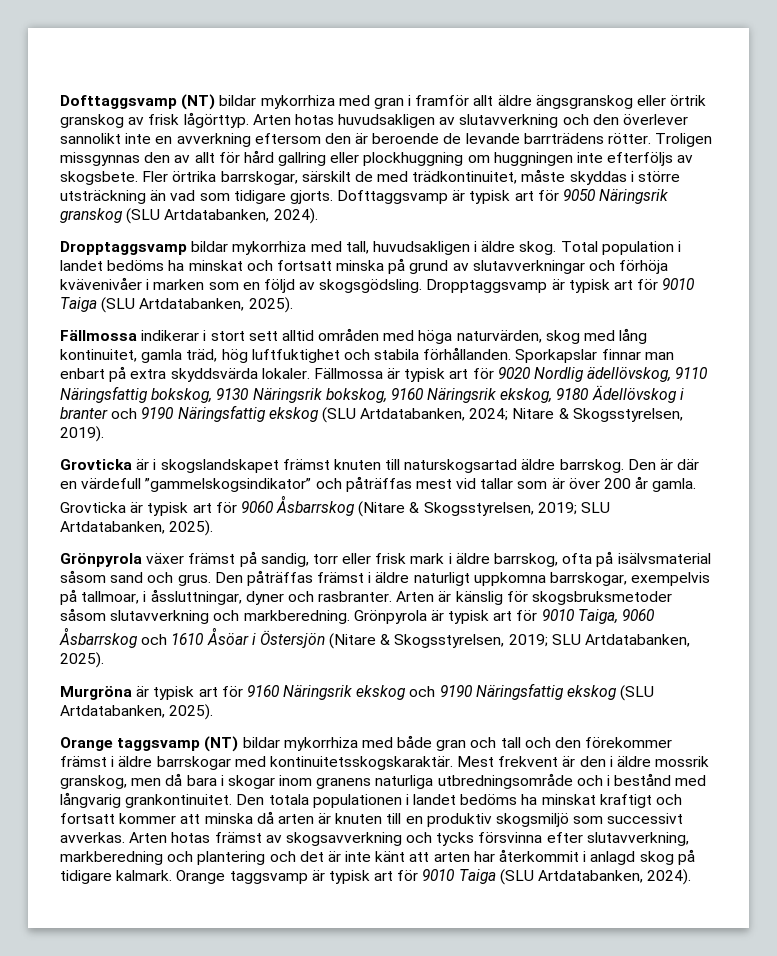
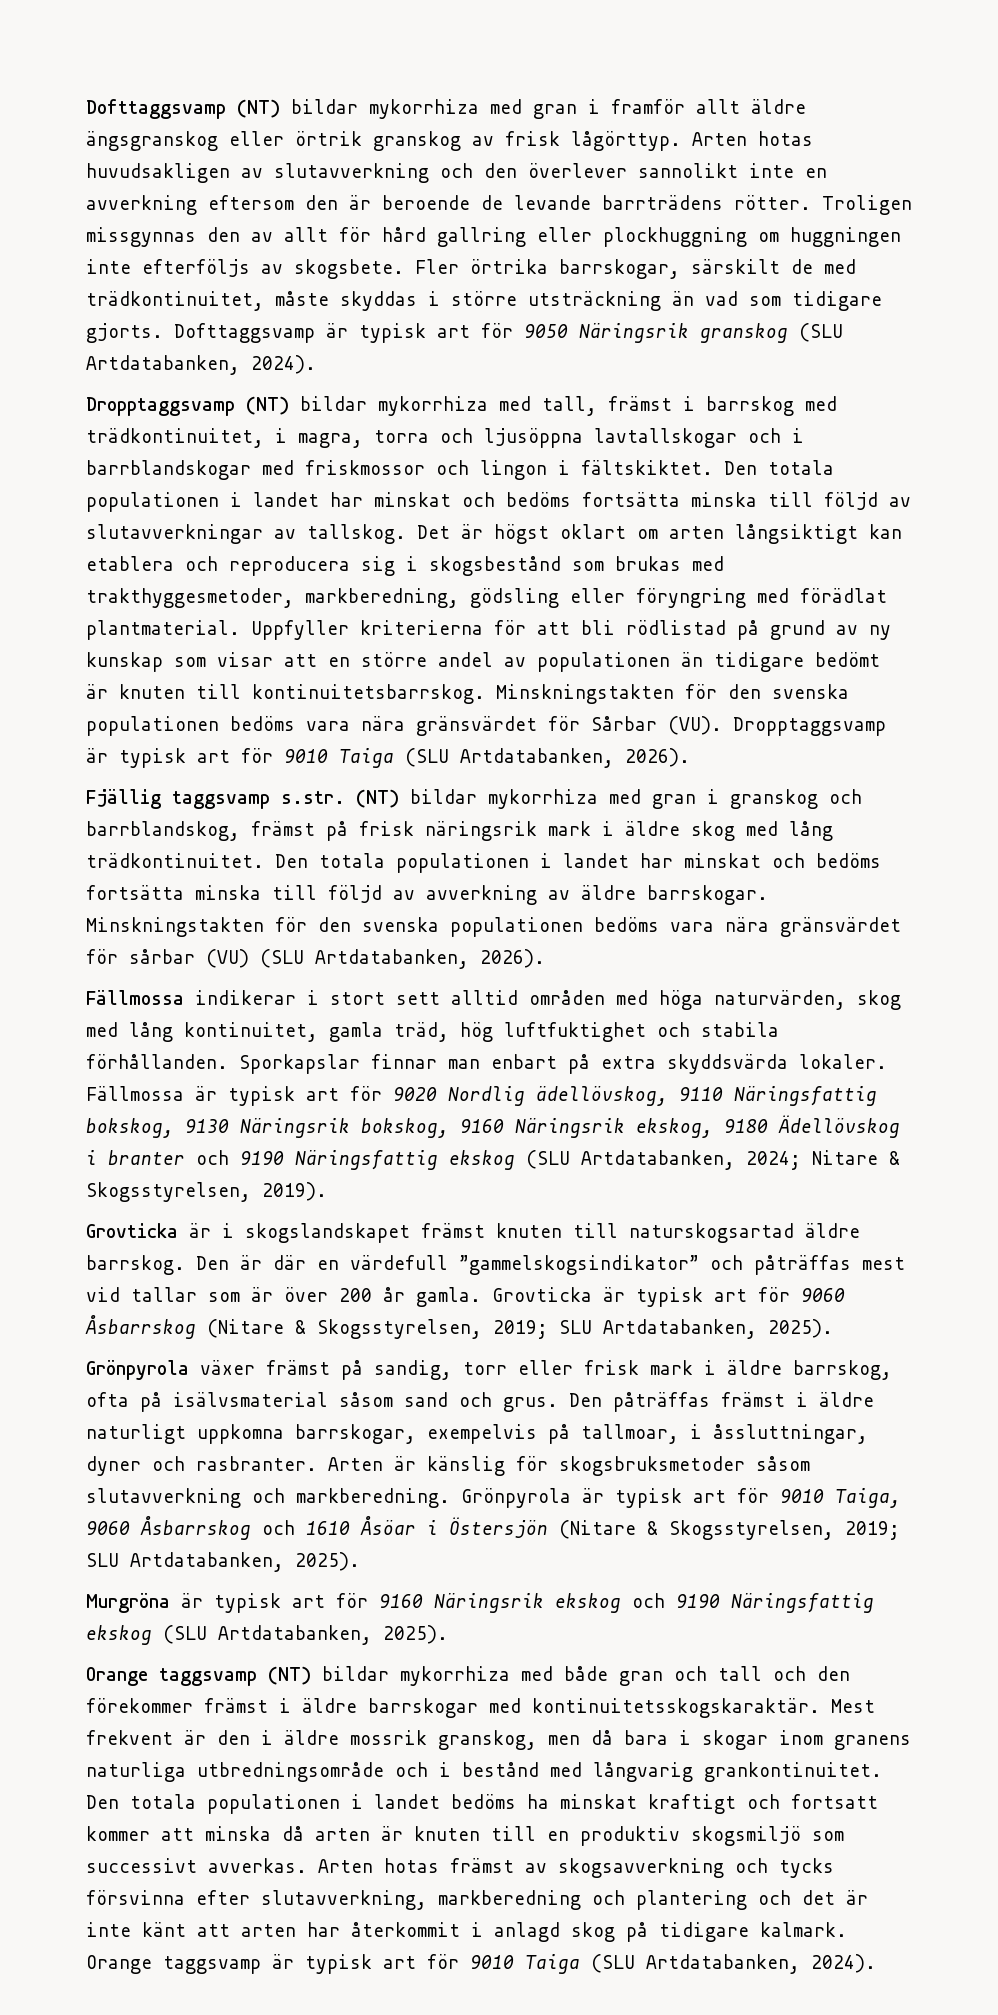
(187, 248) none -> [246,396,289,415] (NT)
[372,241,682,255] [60,258,669,274] [60,277,423,293] huvudsakligen i äldre skog. Total population i landet bedöms ha minskat och fortsatt minska på grund av slutavverkningar och förhöja kvävenivåer i marken som en följd av skogsgödsling. -> [608,396,837,416] [86,428,804,448] [86,460,834,480] [86,492,911,512] [86,524,902,544] [86,556,724,576] [86,588,887,608] [86,620,891,640] [86,652,880,672] [86,684,849,704] [86,716,722,736] främst i barrskog med trädkontinuitet, i magra, torra och ljusöppna lavtallskogar och i barrblandskogar med friskmossor och lingon i fältskiktet. Den totala populationen i landet har minskat och bedöms fortsätta minska till följd av slutavverkningar av tallskog. Det är högst oklart om arten långsiktigt kan etablera och reproducera sig i skogsbestånd som brukas med trakthyggesmetoder, markberedning, gödsling eller föryngring med förädlat plantmaterial. Uppfyller kriterierna för att bli rödlistad på grund av ny kunskap som visar att en större andel av populationen än tidigare bedömt är knuten till kontinuitetsbarrskog. Minskningstakten för den svenska populationen bedöms vara nära gränsvärdet för Sårbar (VU).
[248,297,293,313] 2025). -> [625,748,690,767] [86,789,862,809] [86,821,833,841] [86,853,881,873] [86,885,768,905] [86,917,901,937] [86,949,545,969] 2026). // Fjällig taggsvamp s.str. (NT) bildar mykorrhiza med gran i granskog och barrblandskog, främst på frisk näringsrik mark i äldre skog med lång trädkontinuitet. Den totala populationen i landet har minskat och bedöms fortsätta minska till följd av avverkning av äldre barrskogar. Minskningstakten för den svenska populationen bedöms vara nära gränsvärdet för sårbar (VU) (SLU Artdatabanken, 2026).

